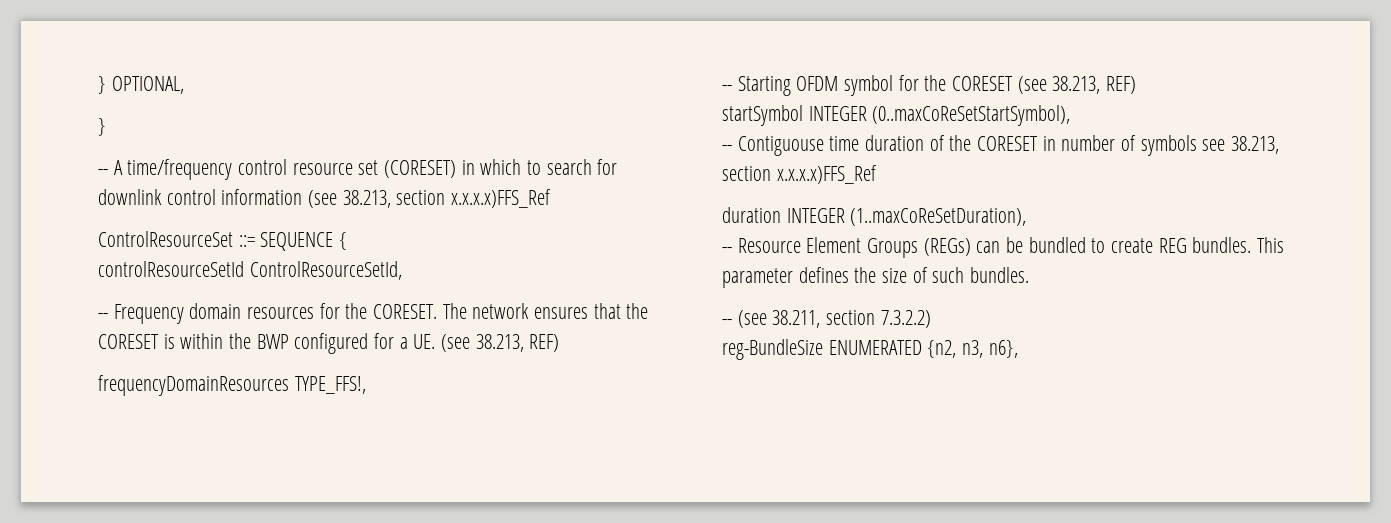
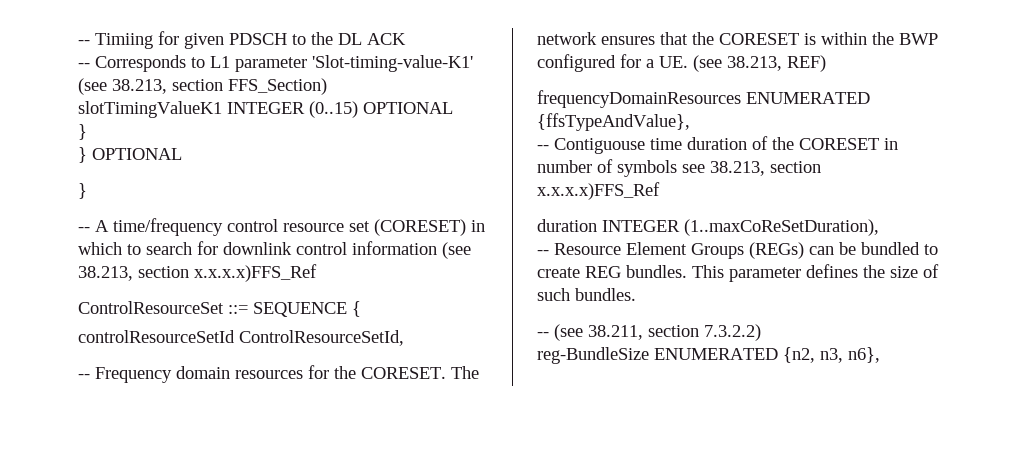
[98,76,184,94] } OPTIONAL, -> [78,31,406,49] [78,55,473,72] [78,78,327,95] [78,101,453,118] [78,124,87,140] [78,147,182,163] -- Timiing for given PDSCH to the DL ACK // -- Corresponds to L1 parameter 'Slot-timing-value-K1' (see 38.213, section FFS_Section) // slotTimingValueK1 INTEGER (0..15) OPTIONAL // } // } OPTIONAL
[294,376,366,394] [722,75,1137,96] [722,105,1071,126] TYPE_FFS!, // -- Starting OFDM symbol for the CORESET (see 38.213, REF) // startSymbol INTEGER (0..maxCoReSetStartSymbol), -> [746,92,870,104] [537,113,690,131] ENUMERATED {ffsTypeAndValue},

